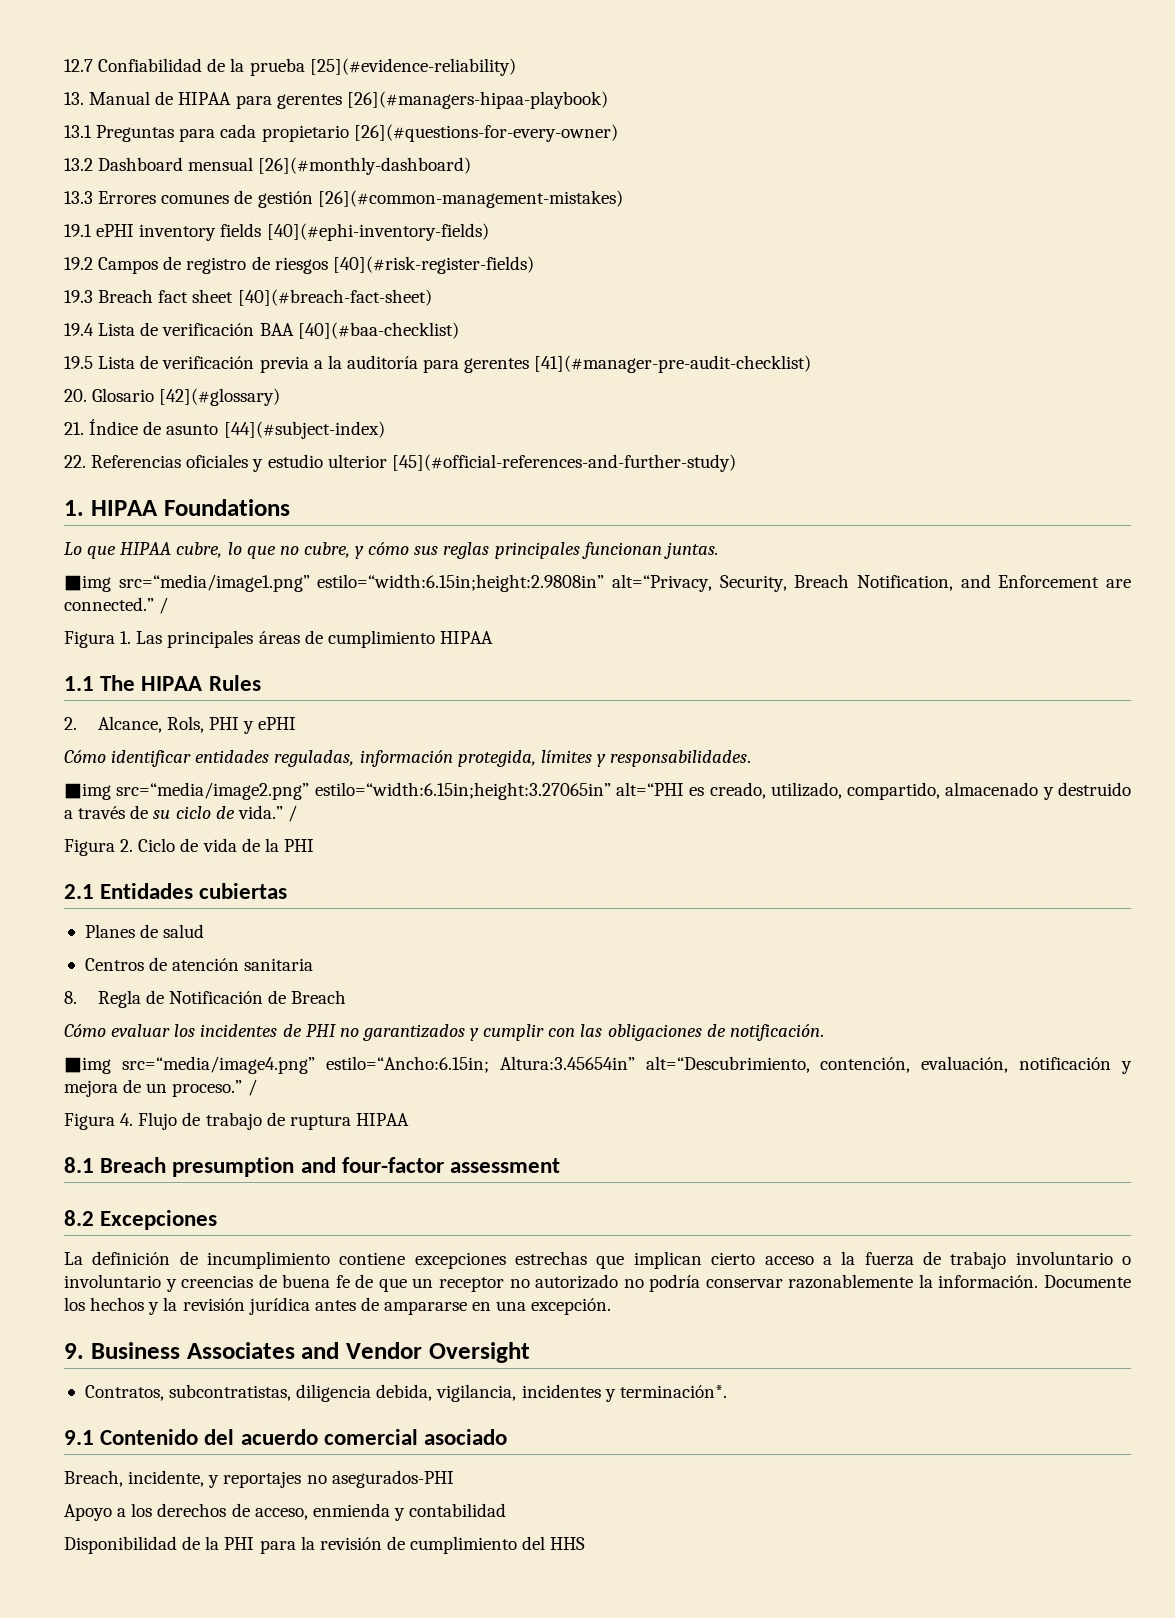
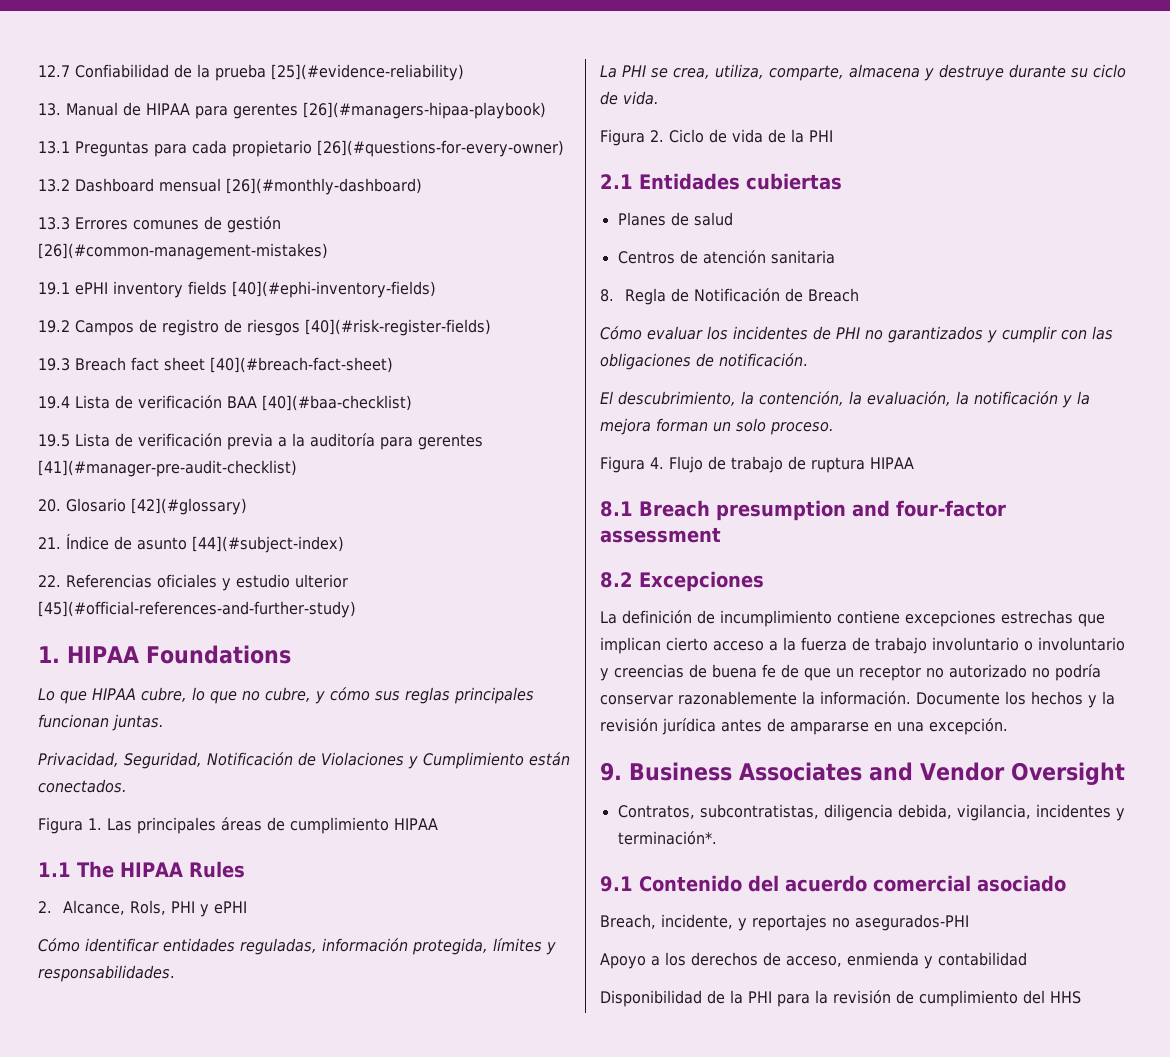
[64,574,1131,592] [64,597,169,614] ■img src=“media/image1.png” estilo=“width:6.15in;height:2.9808in” alt=“Privacy, Security, Breach Notification, and Enforcement are connected.” / -> [38,752,570,769] [38,779,127,793] Privacidad, Seguridad, Notificación de Violaciones y Cumplimiento están conectados.
[64,782,1131,800] [64,805,149,819] ■img src=“media/image2.png” estilo=“width:6.15in;height:3.27065in” alt=“PHI es creado, utilizado, compartido, almacenado y destruido a través de -> [600,64,1066,81] La PHI se crea, utiliza, comparte, almacena y destruye durante
[237,805,297,822] vida.” / -> [623,91,659,105] vida.
[64,1056,1132,1074] [64,1079,257,1097] ■img src=“media/image4.png” estilo=“Ancho:6.15in; Altura:3.45654in” alt=“Descubrimiento, contención, evaluación, notificación y mejora de un proceso.” / -> [600,391,1090,408] [600,418,834,435] El descubrimiento, la contención, la evaluación, la notificación y la mejora forman un solo proceso.

